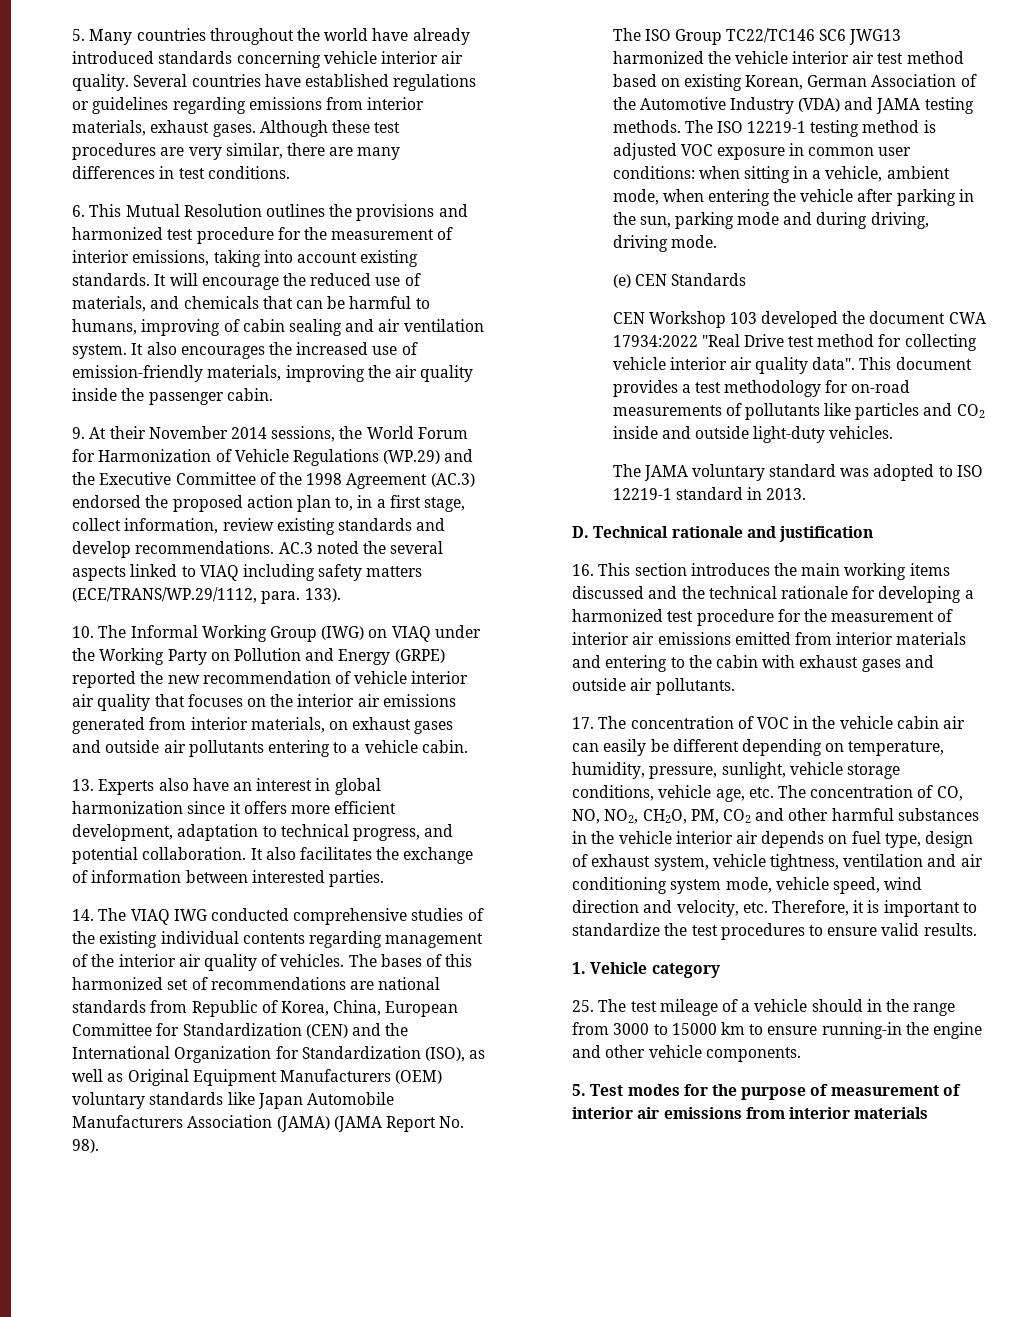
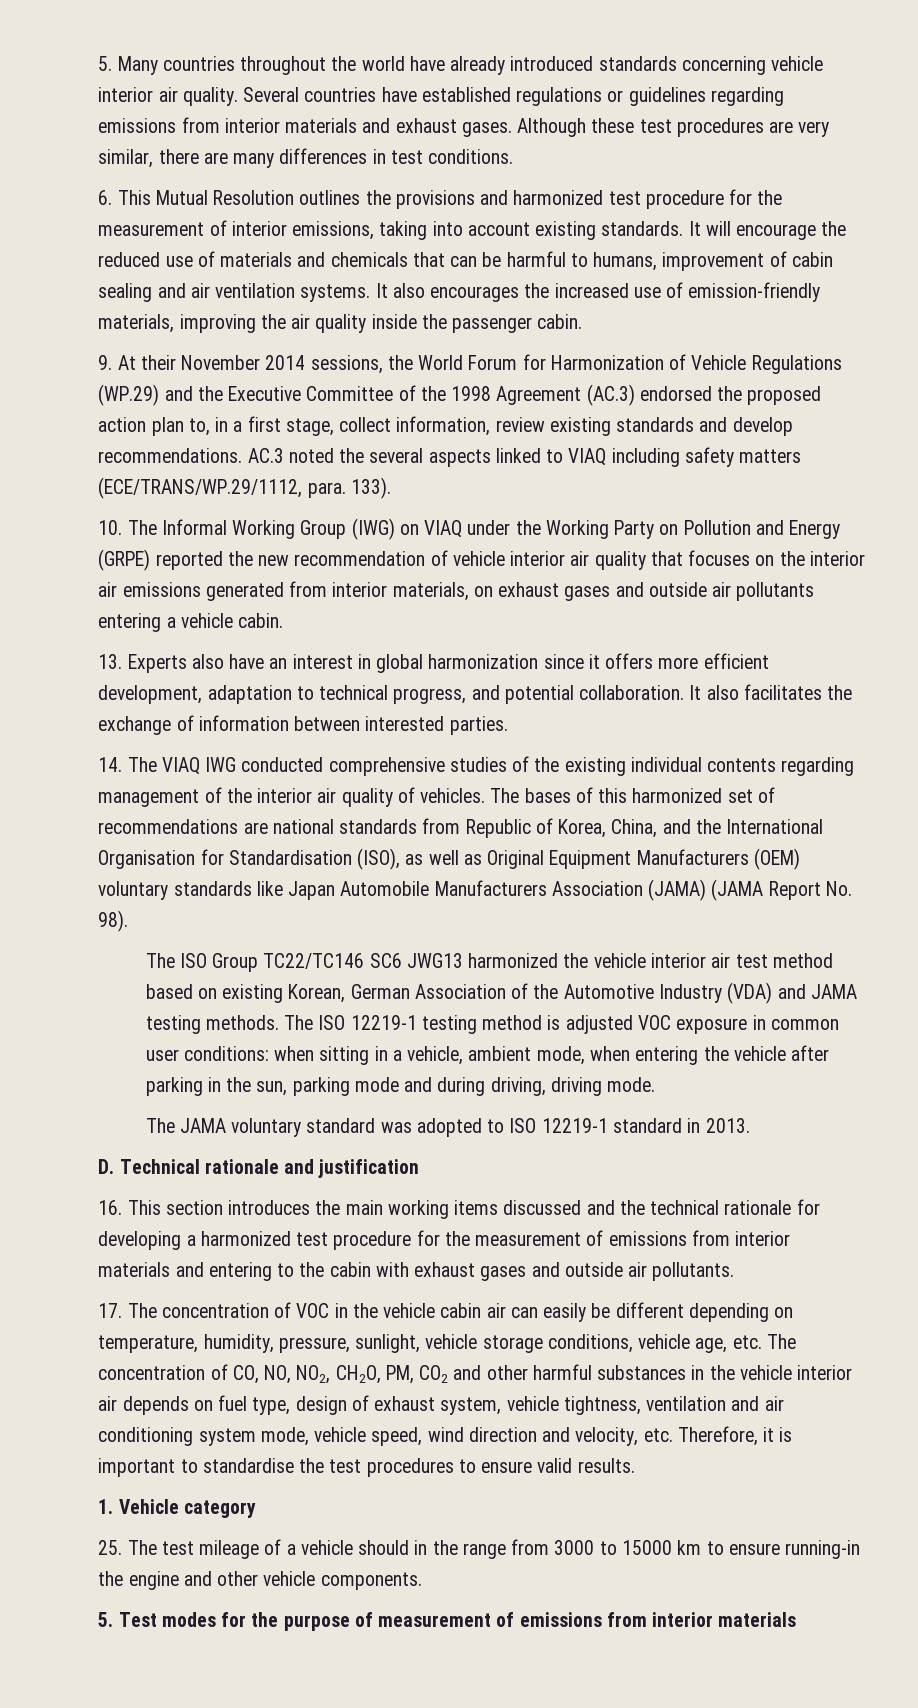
[72,120,147,136] materials, -> [285,118,391,133] materials and
[72,296,147,312] materials, -> [220,252,293,267] materials
[141,319,221,336] improving -> [662,252,765,271] improvement
[72,344,128,359] system. -> [300,284,371,302] systems.
[333,742,348,753] to -> (162, 622) none
[385,1001,459,1017] [72,1023,409,1038] [72,1046,421,1063] European Committee for Standardization (CEN) and the International Organization for Standardization -> [662,819,824,834] [98,849,352,869] and the International Organisation for Standardisation
[612,273,746,288] [612,311,986,328] [612,334,977,351] [612,357,972,374] [612,380,911,397] [612,403,985,420] [612,426,894,443] // (e) CEN Standards // CEN Workshop 103 developed the document CWA 17934:2022 "Real Drive test method for collecting vehicle interior air quality data". This document provides a test methodology for on-road measurements of pollutants like particles and CO2 inside and outside light-duty vehicles. -> (656, 1084) none
[572,632,791,645] interior air emissions emitted -> [608,1231,687,1246] emissions
[572,923,661,936] standardize -> [202,1458,294,1473] standardise
[572,1107,660,1119] interior air -> (515, 1619) none

